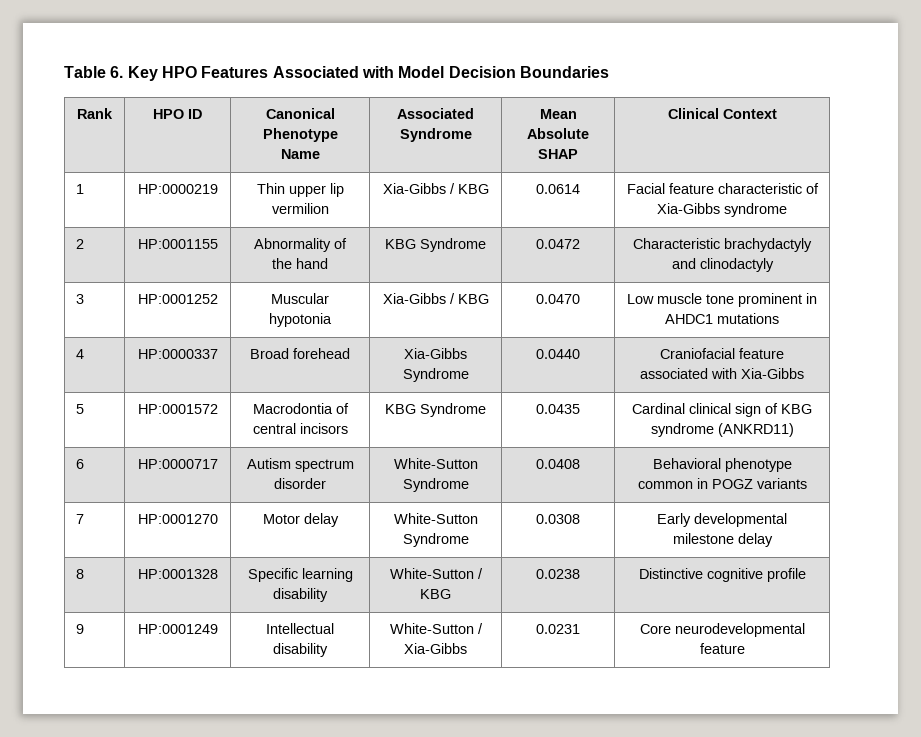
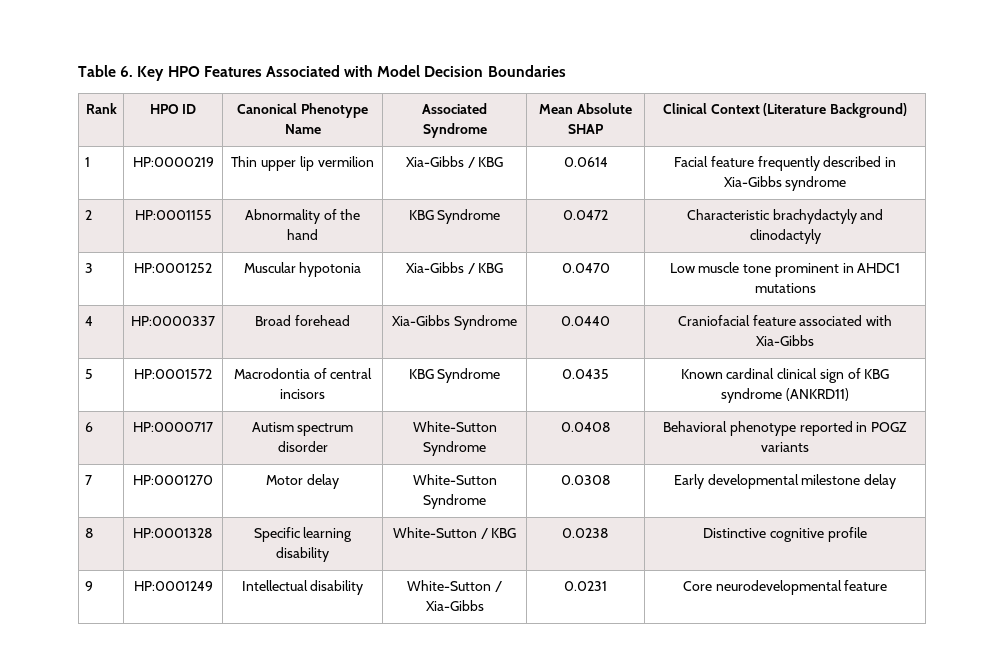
(777, 114) none -> [763,103,908,118] (Literature Background)
[717,183,819,194] characteristic of -> [757,156,897,171] frequently described in
[631,403,685,414] Cardinal -> [680,368,775,379] Known cardinal
[637,481,693,489] common -> [799,421,853,436] reported

